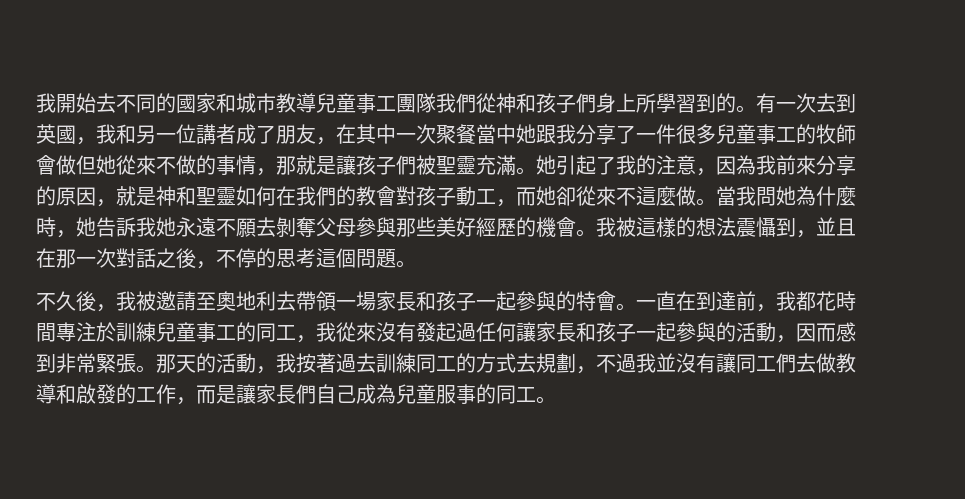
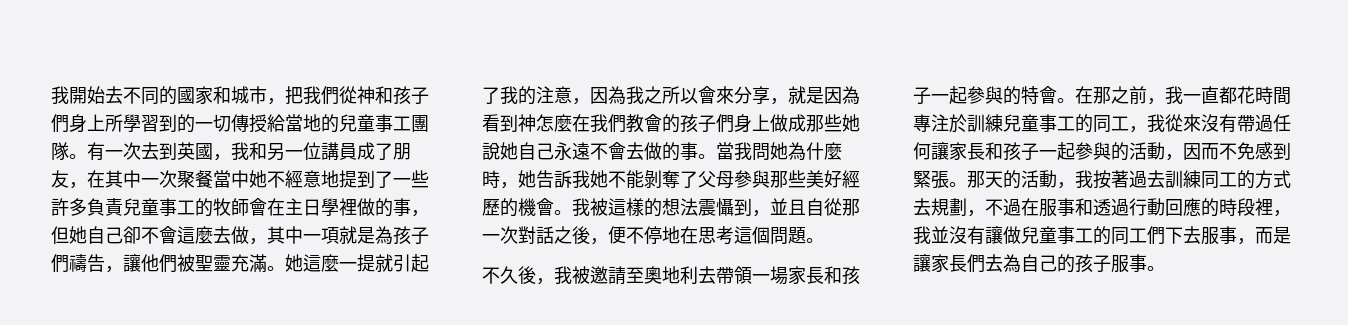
[276,93,436,113] 教導兒童事工團隊 -> [267,86,303,105] ，把
(736, 103) none -> [195,114,429,133] [51,142,69,161] 一切傳授給當地的兒童事工團隊
[216,124,236,144] 者 -> [339,143,357,160] 員
[536,124,856,145] [36,155,396,176] 跟我分享了一件很多兒童事工的牧師會做但她從來不做的事情，那就是讓孩子 -> [267,170,429,188] [51,198,429,217] [51,226,429,245] [51,254,159,273] 不經意地提到了一些許多負責兒童事工的牧師會在主日學裡做的事，但她自己卻不會這麼去做，其中一項就是為孩子們禱告，讓他
(556, 165) none -> [303,254,393,272] 這麼一提就
[776,155,856,176] [36,186,696,207] 前來分享的原因，就是神和聖靈如何在我們的教會對孩子動工，而她卻從來不這麼做 -> [644,86,860,105] [482,114,860,133] [482,142,698,161] 之所以會來分享，就是因為看到神怎麼在我們教會的孩子們身上做成那些她說她自己永遠不會去做的事
[176,217,316,237] 永遠不願去剝奪 -> [608,170,698,189] 不能剝奪了
[36,248,56,268] 在 -> [806,198,842,216] 自從
[216,248,276,268] 不停的 -> [608,226,698,244] 便不停地在
[636,291,796,312] 一直在到達前，我 -> [1075,86,1219,105] 在那之前，我一直
[416,322,456,342] 發起 -> [1237,114,1255,132] 帶
[836,322,856,342] [36,353,96,373] 感到非常 -> [1219,142,1291,160] 不免感到
[636,353,856,373] [36,384,536,405] 我並沒有讓同工們去做教導和啟發的工作，而是讓家長們自己成為兒童服事的同工 -> [1021,198,1291,217] [913,226,1291,245] [913,254,1147,273] 在服事和透過行動回應的時段裡，我並沒有讓做兒童事工的同工們下去服事，而是讓家長們去為自己的孩子服事

